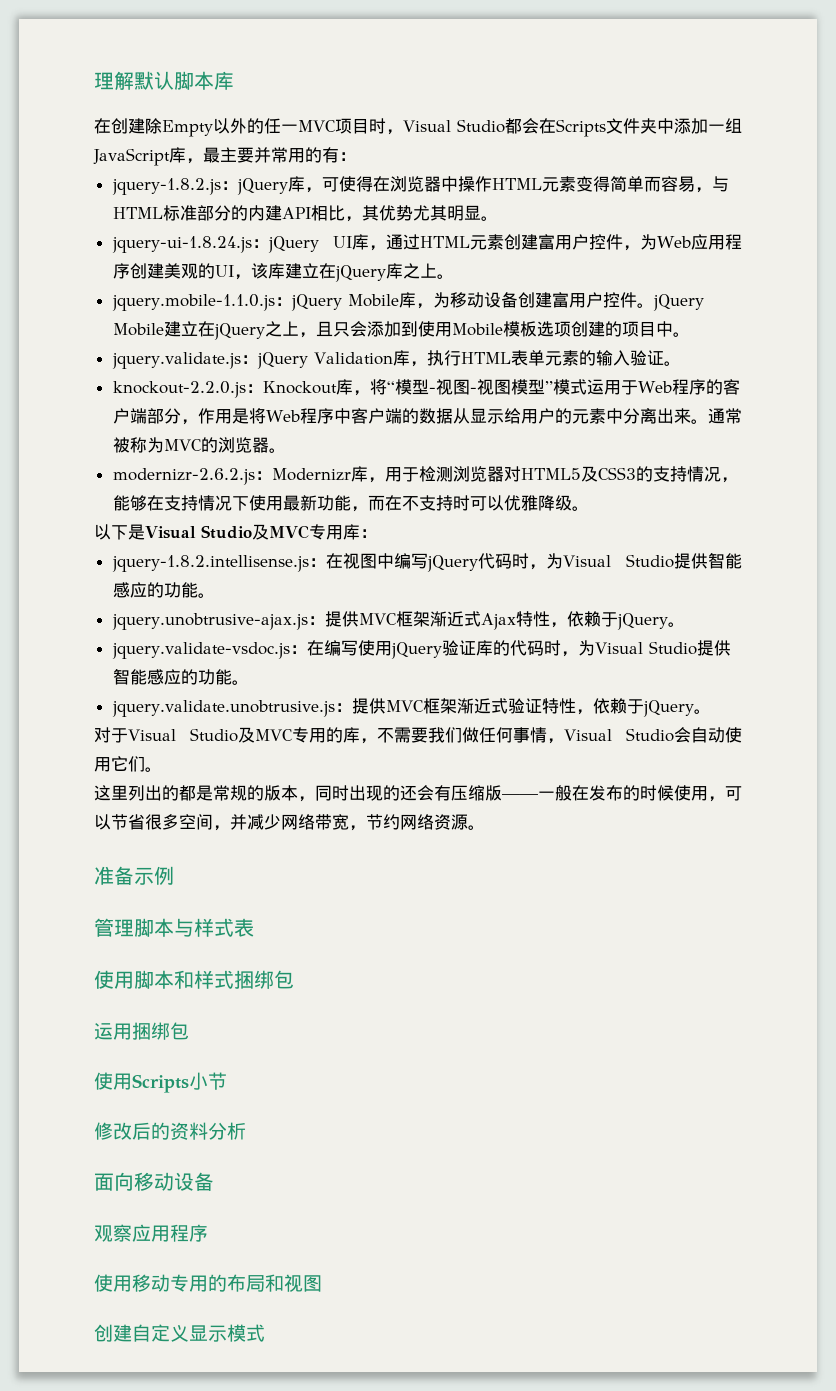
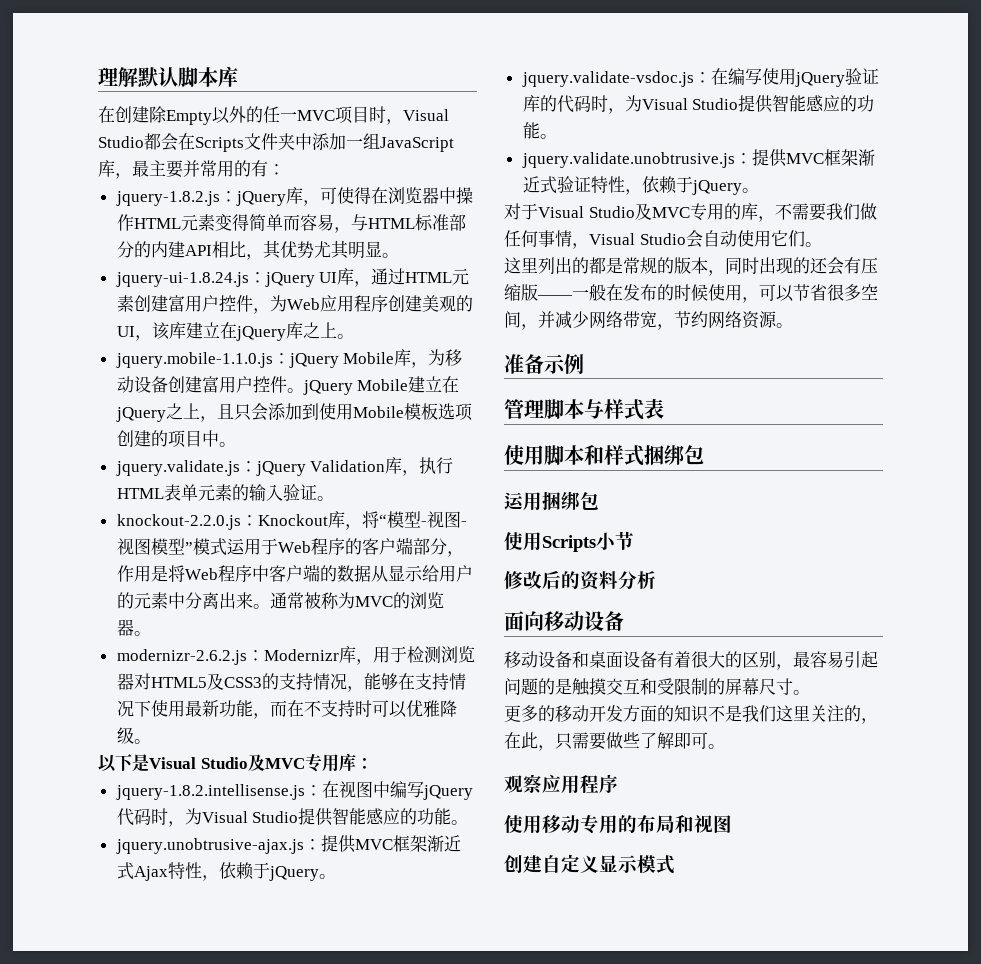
(214, 1181) none -> [504,651,878,670] [504,678,810,696] [504,705,878,724] [504,732,725,751] // 移动设备和桌面设备有着很大的区别，最容易引起问题的是触摸交互和受限制的屏幕尺寸。 // 更多的移动开发方面的知识不是我们这里关注的，在此，只需要做些了解即可。

